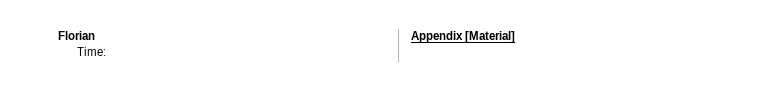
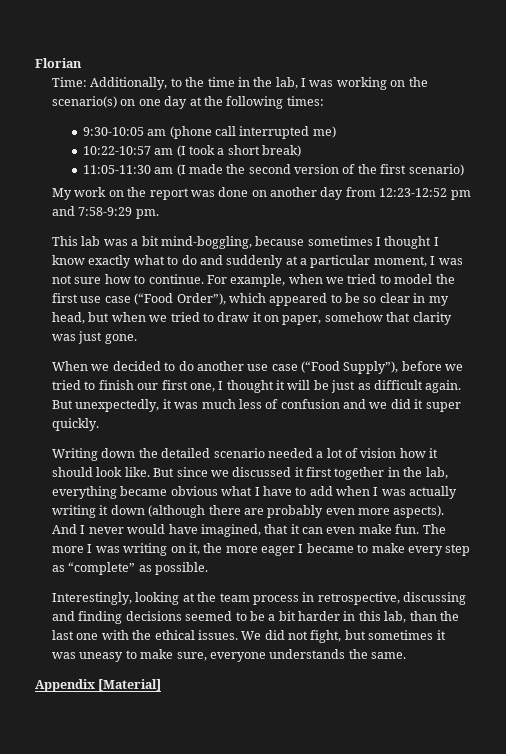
(107, 51) none -> [90,77,428,90] [52,96,324,109] [82,126,336,139] [82,145,302,157] [82,164,464,176] [52,187,471,200] [52,206,159,219] [52,236,439,249] [52,255,463,268] [52,274,455,287] [52,293,449,306] [52,312,452,325] [52,331,137,344] [52,361,464,374] [52,380,462,393] [52,399,461,412] [52,418,100,431] [52,448,439,461] [52,467,448,480] [52,486,458,499] [52,505,445,518] [52,524,446,537] [52,543,471,556] [52,562,209,575] [52,592,467,605] [52,611,459,624] [52,630,446,643] [52,649,407,662] Additionally, to the time in the lab, I was working on the scenario(s) on one day at the following times: // 9:30-10:05 am (phone call interrupted me) // 10:22-10:57 am (I took a short break) // 11:05-11:30 am (I made the second version of the first scenario) // My work on the report was done on another day from 12:23-12:52 pm and 7:58-9:29 pm. // This lab was a bit mind-boggling, because sometimes I thought I know exactly what to do and suddenly at a particular moment, I was not sure how to continue. For example, when we tried to model the first use case (“Food Order”), which appeared to be so clear in my head, but when we tried to draw it on paper, somehow that clarity was just gone. // When we decided to do another use case (“Food Supply”), before we tried to finish our first one, I thought it will be just as difficult again. But unexpectedly, it was much less of confusion and we did it super quickly. // Writing down the detailed scenario needed a lot of vision how it should look like. But since we discussed it first together in the lab, everything became obvious what I have to add when I was actually writing it down (although there are probably even more aspects). And I never would have imagined, that it can even make fun. The more I was writing on it, the more eager I became to make every step as “complete” as possible. // Interestingly, looking at the team process in retrospective, discussing and finding decisions seemed to be a bit harder in this lab, than the last one with the ethical issues. We did not fight, but sometimes it was uneasy to make sure, everyone understands the same.

